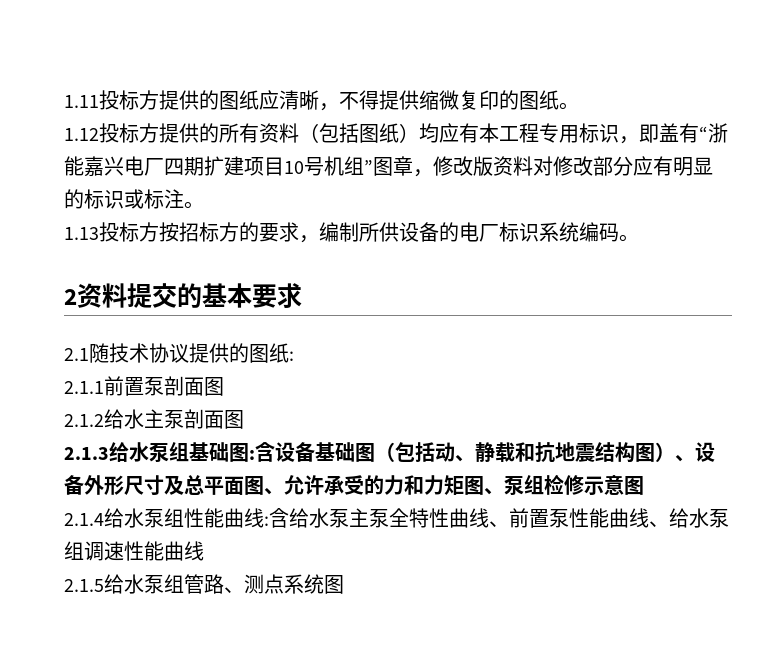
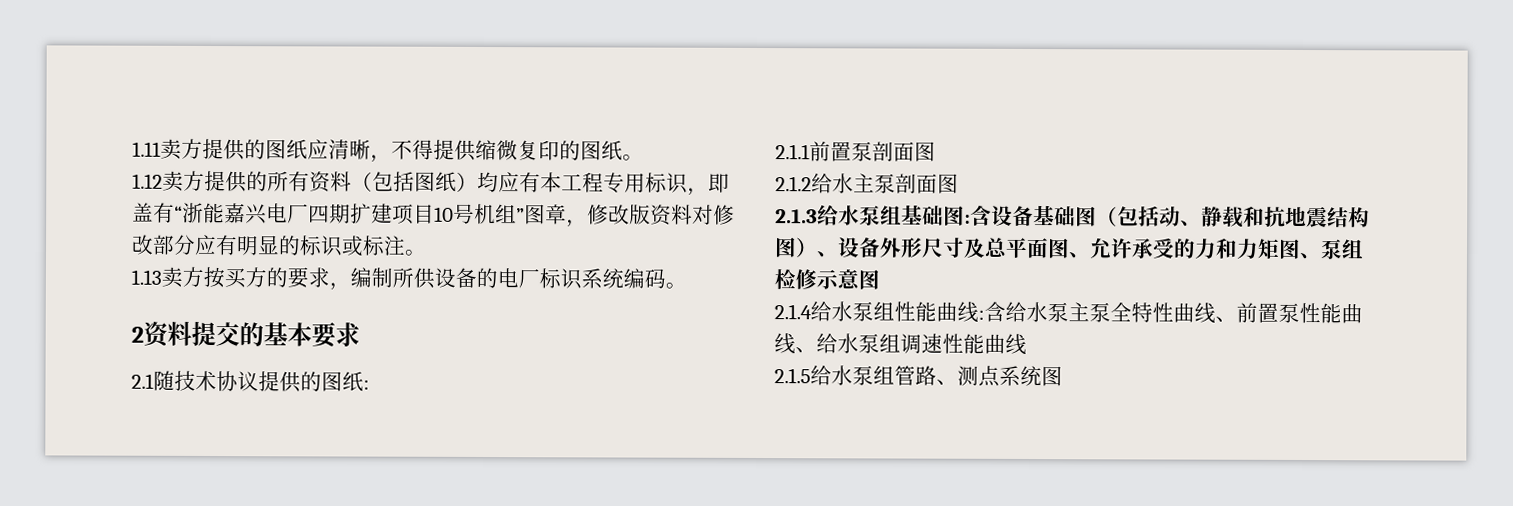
[99,90,139,110] 投标 -> [160,138,182,160] 卖
[99,123,139,143] 投标 -> [162,170,184,192] 卖
[99,222,219,242] 投标方按招标 -> [161,266,246,289] 卖方按买

